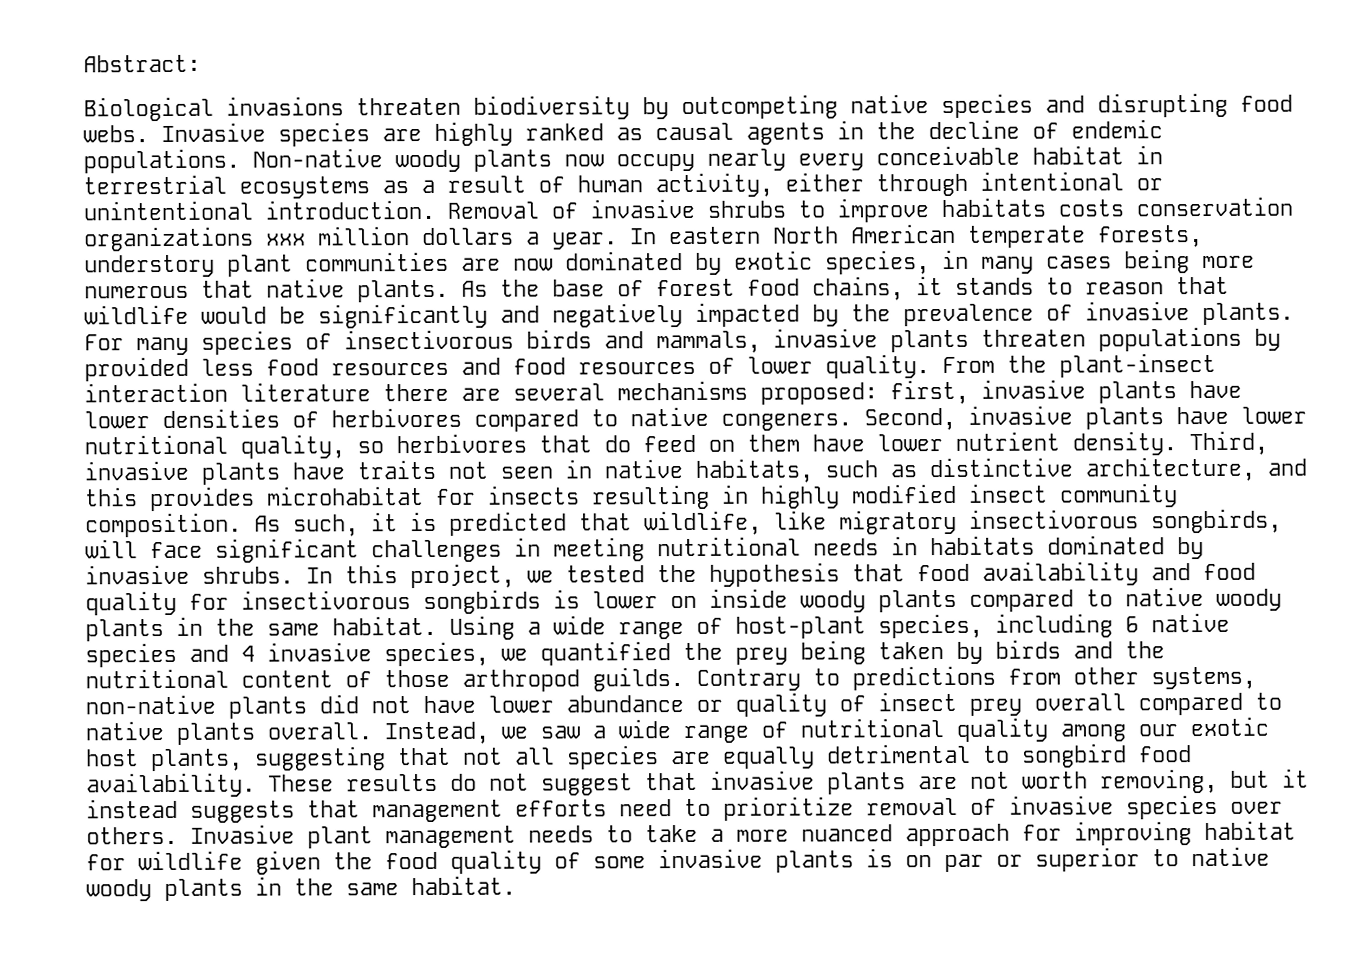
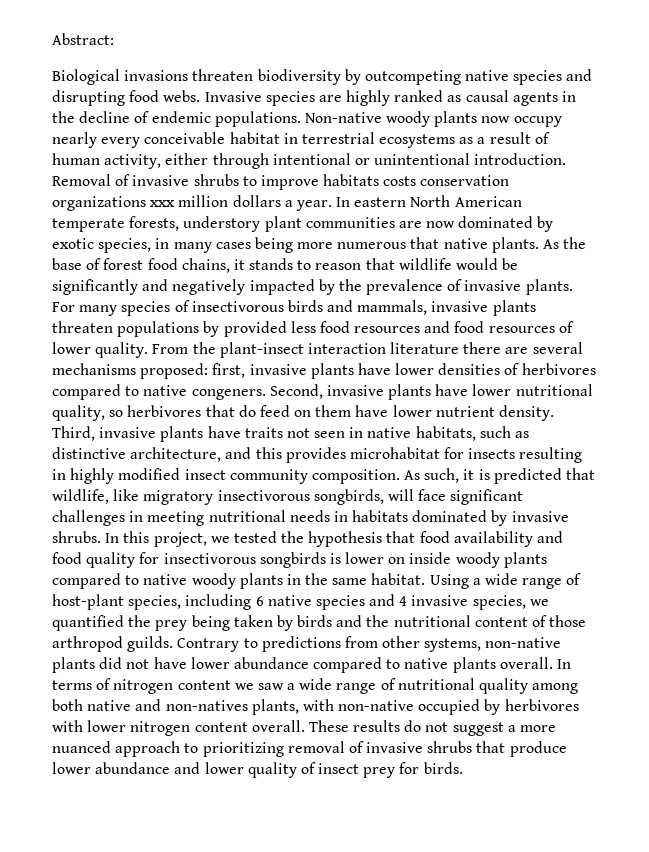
[696,691,1126,717] or quality of insect prey overall -> (309, 663) none
[384,721,490,745] Instead, -> [557,659,572,669] [52,678,231,694] In terms of nitrogen content
[1138,716,1269,737] [86,743,1192,772] [86,772,256,798] our exotic host plants, suggesting that not all species are equally detrimental to songbird food availability. -> [52,699,579,715] [52,720,305,736] both native and non-natives plants, with non-native occupied by herbivores with lower nitrogen content overall.
[645,768,1309,795] [86,794,1283,823] [86,820,1296,849] [86,846,1270,875] [86,875,516,902] that invasive plants are not worth removing, but it instead suggests that management efforts need to prioritize removal of invasive species over others. Invasive plant management needs to take a more nuanced approach for improving habitat for wildlife given the food quality of some invasive plants is on par or superior to native woody plants in the same habitat. -> [507,725,557,732] [52,741,567,757] [52,762,463,778] a more nuanced approach to prioritizing removal of invasive shrubs that produce lower abundance and lower quality of insect prey for birds.

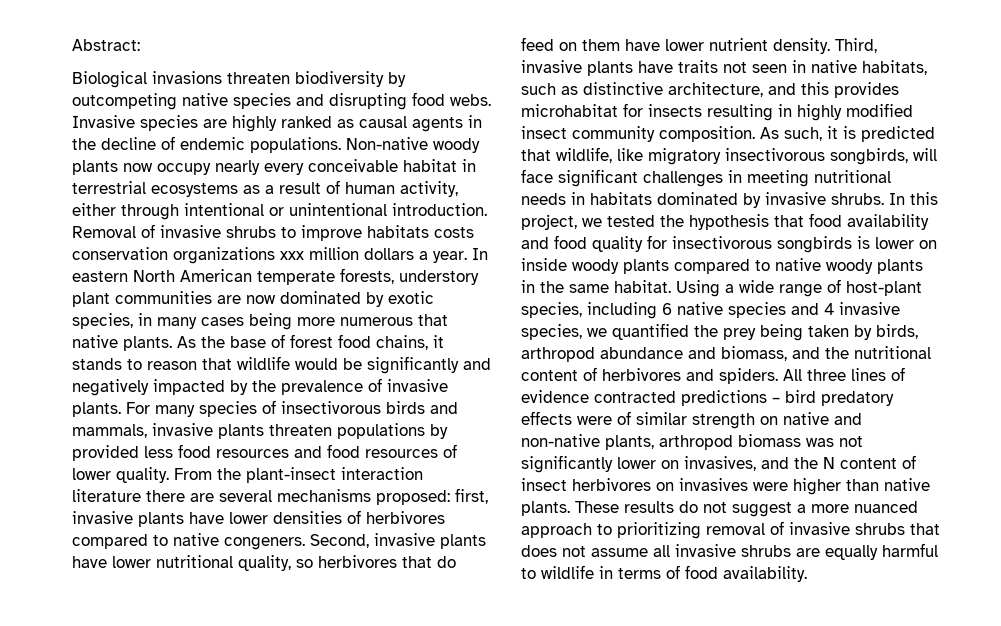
[297,615,333,627] birds -> [876,324,918,339] [521,346,787,362] birds, arthropod abundance and biomass,
[549,615,587,627] [52,636,562,652] [52,657,572,673] [52,678,579,694] [52,699,579,715] [52,720,305,736] those arthropod guilds. Contrary to predictions from other systems, non-native plants did not have lower abundance compared to native plants overall. In terms of nitrogen content we saw a wide range of nutritional quality among both native and non-natives plants, with non-native occupied by herbivores with lower nitrogen content overall. -> [602,367,905,384] [521,390,894,406] [521,411,862,429] [521,434,863,450] [521,455,916,473] [521,478,930,495] [521,501,570,516] herbivores and spiders. All three lines of evidence contracted predictions – bird predatory effects were of similar strength on native and non-native plants, arthropod biomass was not significantly lower on invasives, and the N content of insect herbivores on invasives were higher than native plants.
[509,741,567,757] [52,762,463,778] produce lower abundance and lower quality of insect prey for birds. -> [521,543,938,560] [521,565,807,582] does not assume all invasive shrubs are equally harmful to wildlife in terms of food availability.

